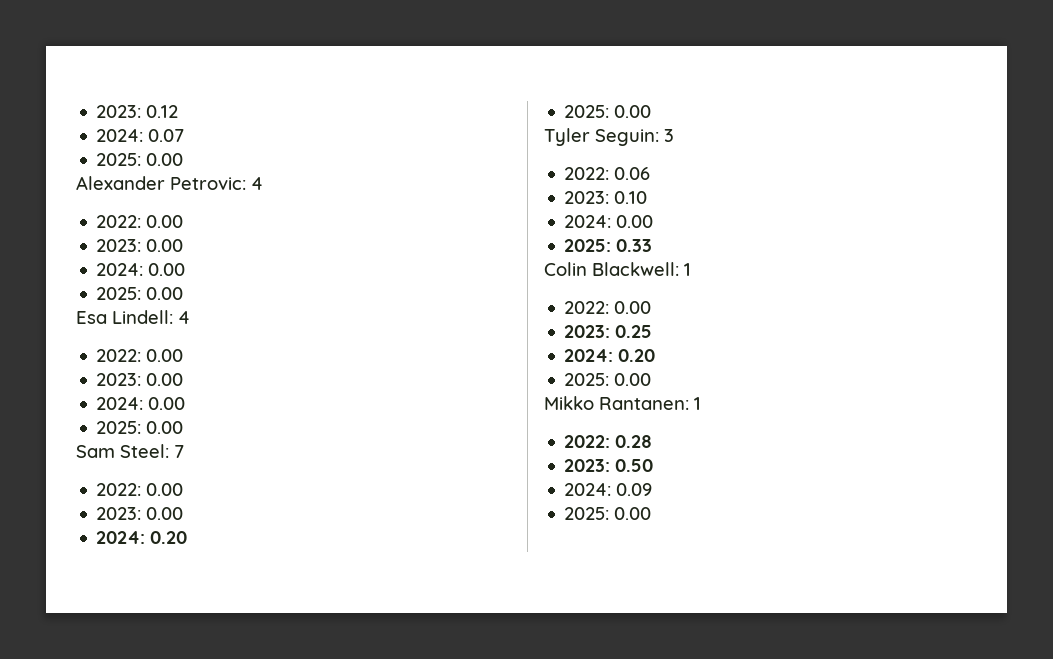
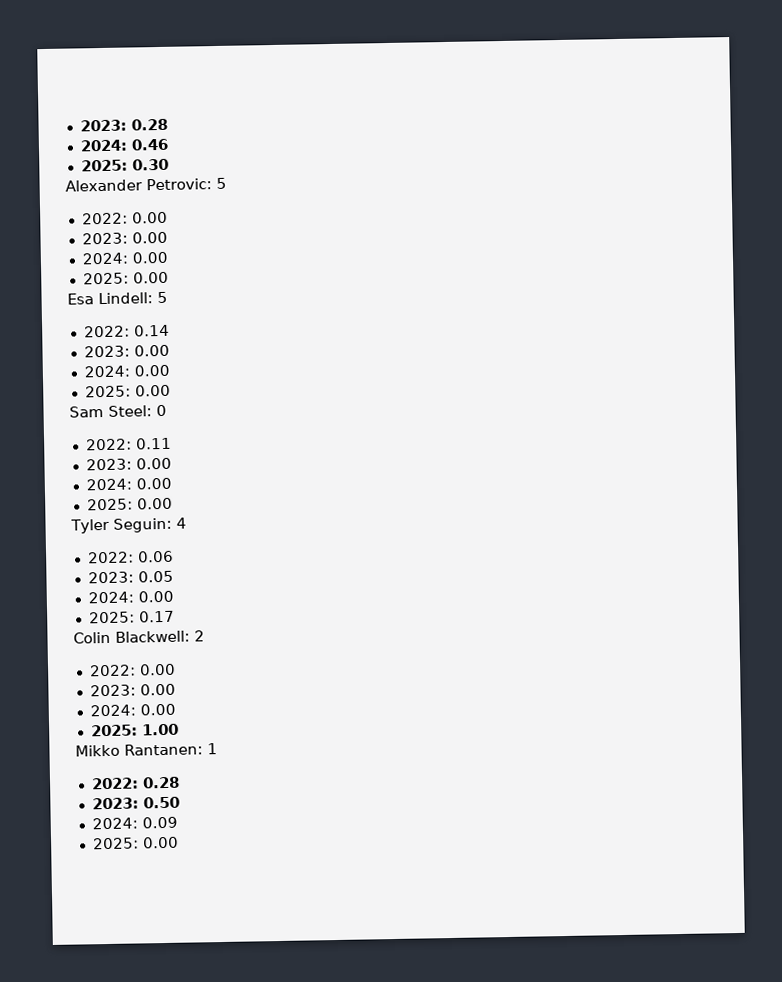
[96,105,179,118] [96,129,185,142] [96,153,184,166] 2023: 0.12 // 2024: 0.07 // 2025: 0.00 -> [79,118,168,132] [79,138,169,152] [80,158,169,172] 2023: 0.28 // 2024: 0.46 // 2025: 0.30
[251,177,263,190] 4 -> [216,177,227,189] 5
[178,311,190,324] [96,349,184,362] 4 // 2022: 0.00 -> [157,291,168,304] [83,324,170,338] 5 // 2022: 0.14
[174,445,184,458] [96,483,184,496] [96,507,184,520] [96,531,188,544] [564,105,652,118] [544,128,674,146] [564,167,651,180] [564,191,648,204] [564,215,654,228] [564,239,653,252] [544,262,691,276] [564,301,652,314] [564,325,653,338] [564,349,656,362] [564,373,652,386] 7 // 2022: 0.00 // 2023: 0.00 // 2024: 0.20 // 2025: 0.00 // Tyler Seguin: 3 // 2022: 0.06 // 2023: 0.10 // 2024: 0.00 // 2025: 0.33 // Colin Blackwell: 1 // 2022: 0.00 // 2023: 0.25 // 2024: 0.20 // 2025: 0.00 -> [156,404,167,417] [85,437,172,451] [85,457,172,471] [85,477,172,491] [86,497,173,511] [70,517,187,534] [87,550,174,564] [87,570,174,584] [87,590,174,604] [88,610,175,624] [73,630,205,644] [88,663,176,677] [89,683,176,697] [89,703,176,717] [90,723,179,737] 0 // 2022: 0.11 // 2023: 0.00 // 2024: 0.00 // 2025: 0.00 // Tyler Seguin: 4 // 2022: 0.06 // 2023: 0.05 // 2024: 0.00 // 2025: 0.17 // Colin Blackwell: 2 // 2022: 0.00 // 2023: 0.00 // 2024: 0.00 // 2025: 1.00

